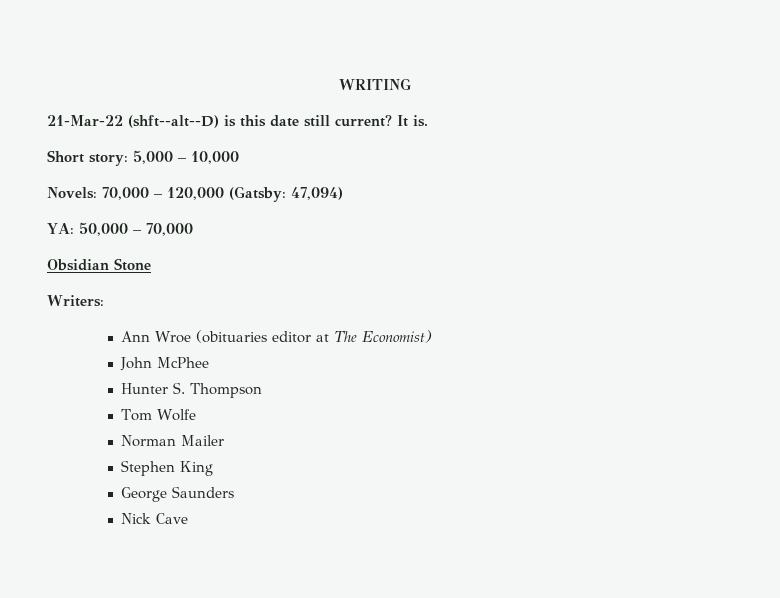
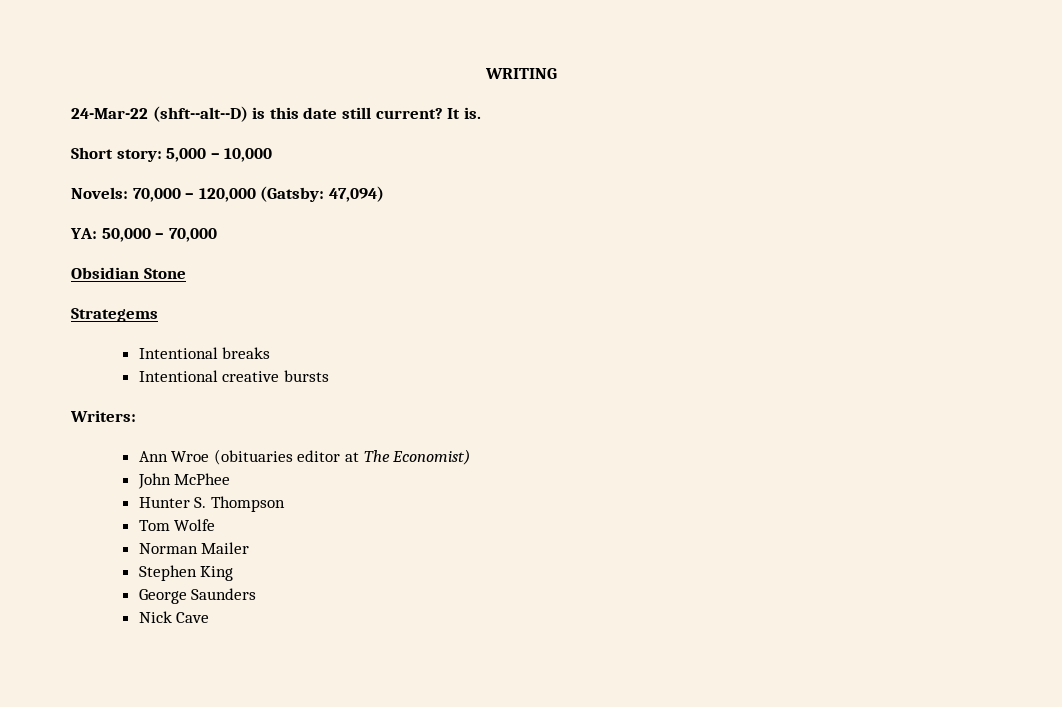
[47,115,123,126] 21-Mar-22 -> [71,108,148,119] 24-Mar-22
(151, 264) none -> [71,308,158,322] [138,347,271,359] [138,370,329,382] // Strategems // Intentional breaks // Intentional creative bursts

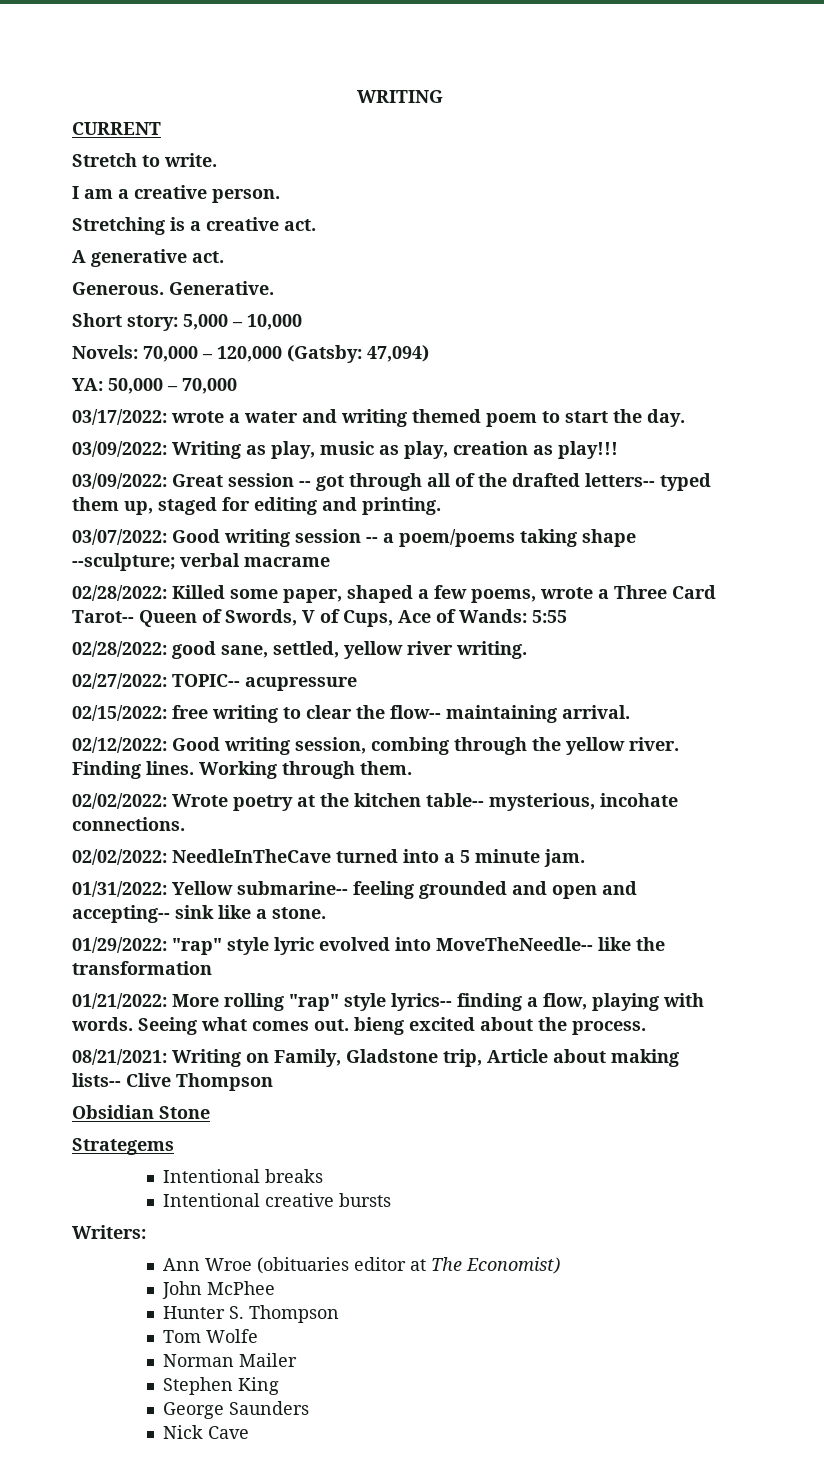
[71,106,481,122] 24-Mar-22 (shft--alt--D) is this date still current? It is. -> [72,122,161,135] [72,153,217,167] [72,185,280,203] [72,217,316,235] [72,249,224,267] [72,281,274,295] CURRENT // Stretch to write. // I am a creative person. // Stretching is a creative act. // A generative act. // Generous. Generative.
(217, 235) none -> [72,409,685,427] [72,441,618,459] [72,473,711,491] [72,497,441,515] [72,529,636,547] [72,553,330,571] [72,585,716,603] [72,609,567,627] [72,641,527,659] [72,673,357,691] [72,705,630,723] [72,737,679,755] [72,761,412,779] [72,793,678,811] [72,817,185,831] [72,849,585,867] [72,881,637,899] [72,905,326,923] [72,937,665,955] [72,961,212,975] [72,993,704,1011] [71,1017,646,1035] [72,1049,679,1067] [72,1073,273,1091] // 03/17/2022: wrote a water and writing themed poem to start the day. // 03/09/2022: Writing as play, music as play, creation as play!!! // 03/09/2022: Great session -- got through all of the drafted letters-- typed them up, staged for editing and printing. // 03/07/2022: Good writing session -- a poem/poems taking shape --sculpture; verbal macrame // 02/28/2022: Killed some paper, shaped a few poems, wrote a Three Card Tarot-- Queen of Swords, V of Cups, Ace of Wands: 5:55 // 02/28/2022: good sane, settled, yellow river writing. // 02/27/2022: TOPIC-- acupressure // 02/15/2022: free writing to clear the flow-- maintaining arrival. // 02/12/2022: Good writing session, combing through the yellow river. Finding lines. Working through them. // 02/02/2022: Wrote poetry at the kitchen table-- mysterious, incohate connections. // 02/02/2022: NeedleInTheCave turned into a 5 minute jam. // 01/31/2022: Yellow submarine-- feeling grounded and open and accepting-- sink like a stone. // 01/29/2022: "rap" style lyric evolved into MoveTheNeedle-- like the transformation // 01/21/2022: More rolling "rap" style lyrics-- finding a flow, playing with words. Seeing what comes out. bieng excited about the process. // 08/21/2021: Writing on Family, Gladstone trip, Article about making lists-- Clive Thompson

